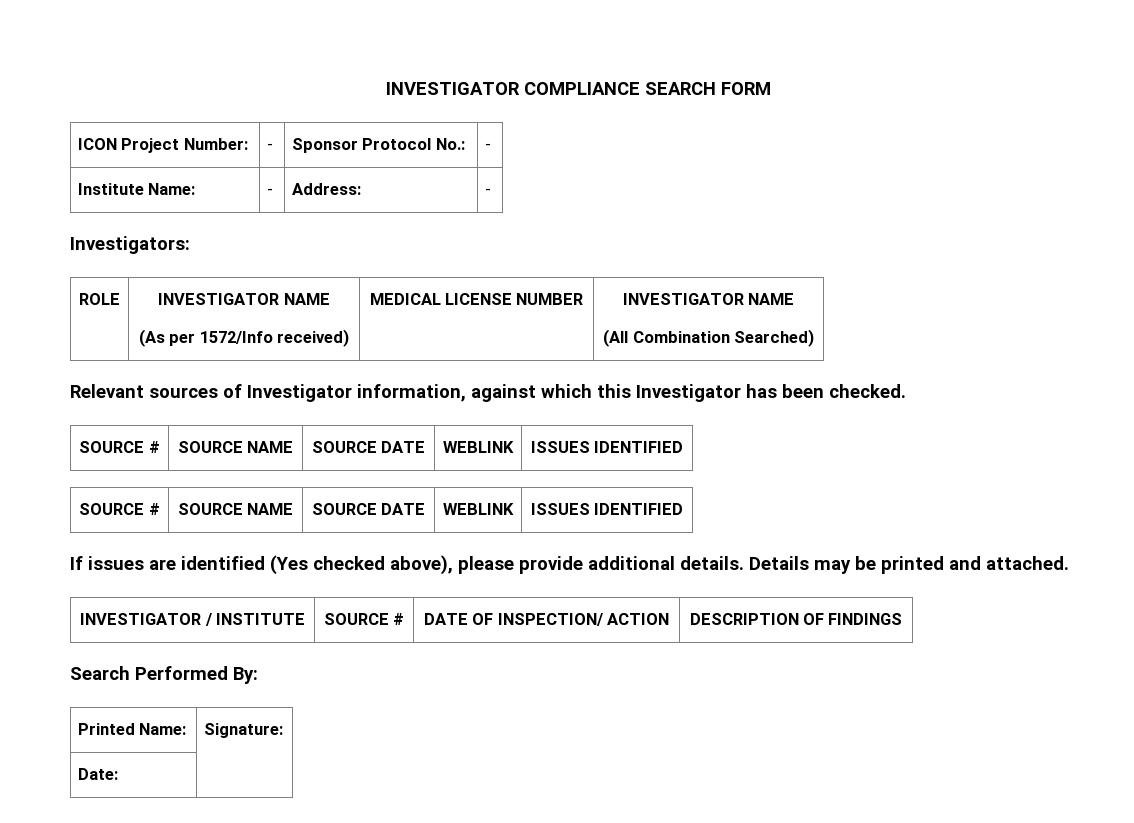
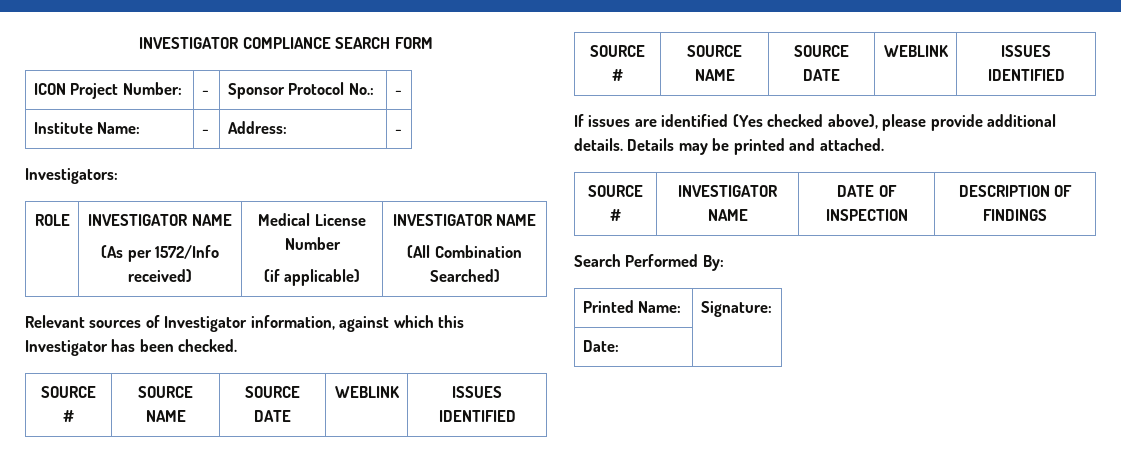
[369,293,584,305] MEDICAL LICENSE NUMBER -> [258,213,366,226] [284,237,341,250] [263,269,361,286] Medical License Number // (if applicable)
[80,613,305,626] [323,613,405,625] INVESTIGATOR / INSTITUTE | SOURCE # -> [588,185,643,197] [610,209,621,221] [678,185,778,197] [707,209,748,221] SOURCE # | INVESTIGATOR NAME
[497,613,670,626] INSPECTION/ ACTION -> [825,209,908,221] INSPECTION

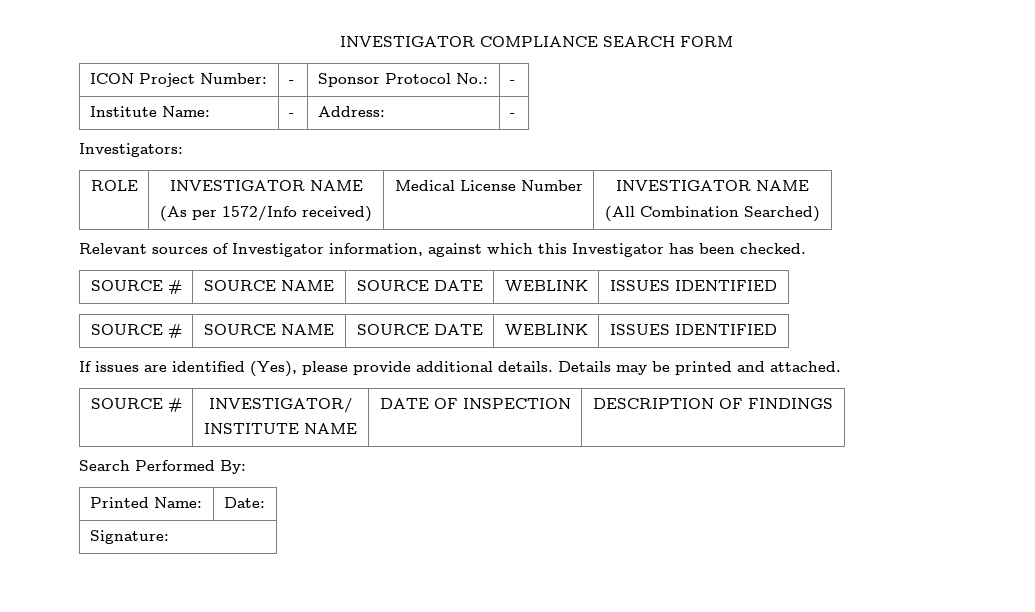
[263,269,361,286] // (if applicable) -> (583, 185) none
[732,114,878,129] (Yes checked above), -> [250,361,297,377] (Yes),
[678,185,778,197] INVESTIGATOR -> [208,398,353,413] [204,423,299,434] INVESTIGATOR/ // INSTITUTE
(682, 307) none -> [223,497,265,508] Date: //
[582,340,619,352] // Date: | -> (169, 537) none

